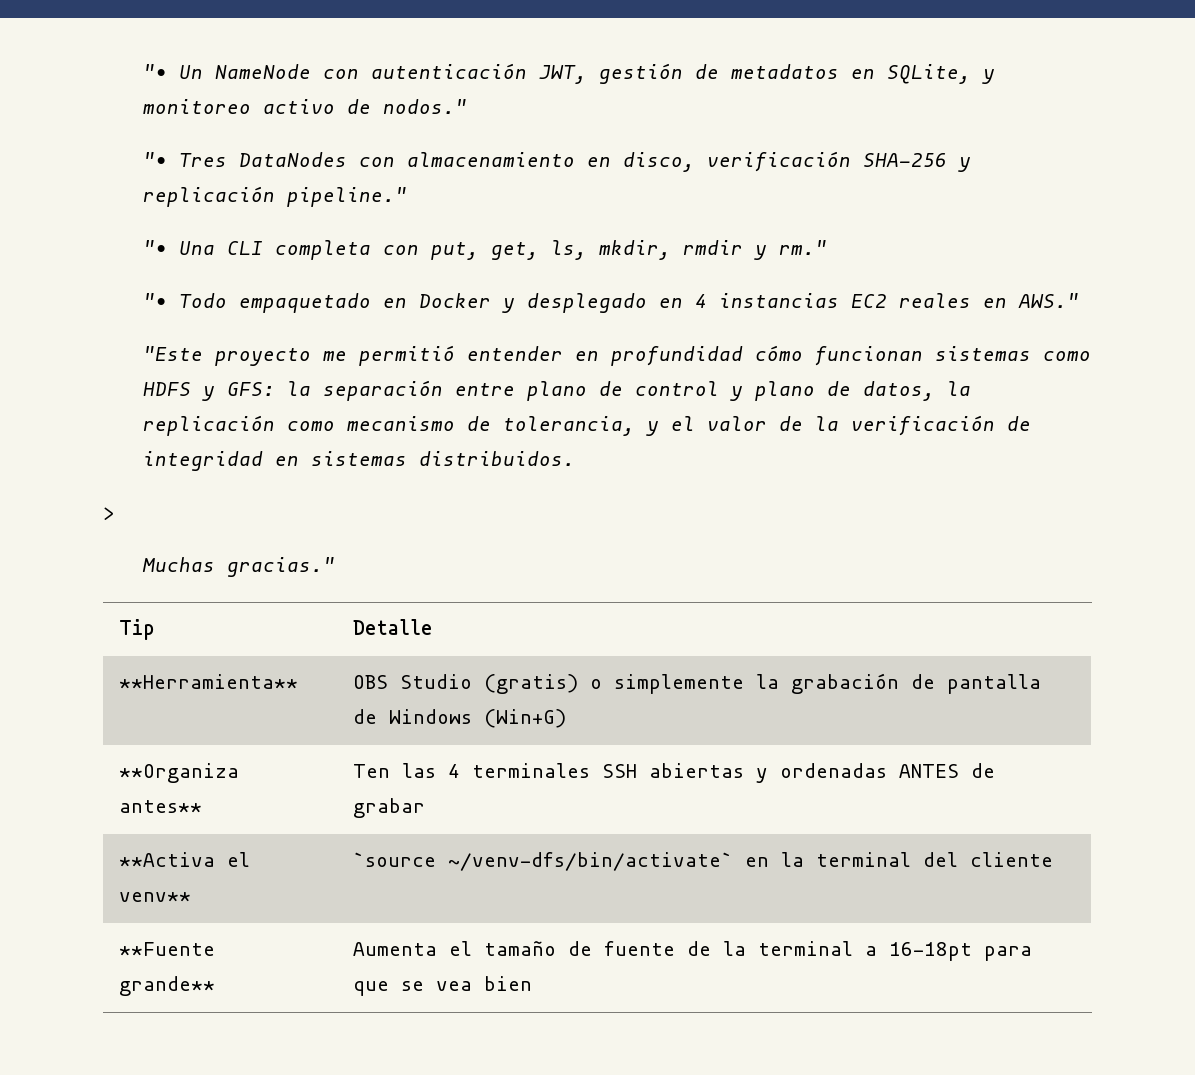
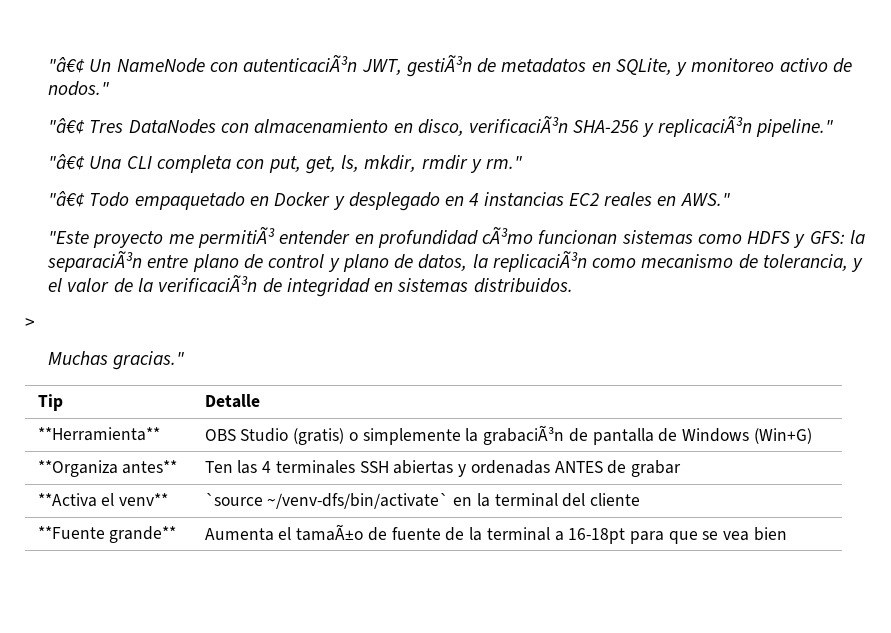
[142,64,167,79] "• -> [48,57,86,73] "â€¢
[370,63,683,84] autenticación JWT, gestión -> [243,55,472,77] autenticaciÃ³n JWT, gestiÃ³n
[142,152,167,167] "• -> [48,118,86,134] "â€¢
[706,151,851,172] verificación -> [469,116,569,133] verificaciÃ³n
[142,186,275,207] replicación -> [657,116,752,137] replicaciÃ³n
[142,240,167,255] "• -> [48,154,86,170] "â€¢
[142,293,167,308] "• -> [48,191,86,207] "â€¢
[358,345,455,366] permitió -> [197,227,275,248] permitiÃ³
[754,345,803,361] cómo -> [482,227,534,244] cÃ³mo
[322,380,443,401] separación -> [47,251,143,272] separaciÃ³n
[142,415,275,436] replicación -> [492,251,587,272] replicaciÃ³n
[850,415,995,436] verificación -> [158,275,258,292] verificaciÃ³n
[790,673,899,694] grabación -> [483,425,565,445] grabaciÃ³n
[483,941,556,956] tamaño -> [296,524,364,541] tamaÃ±o

